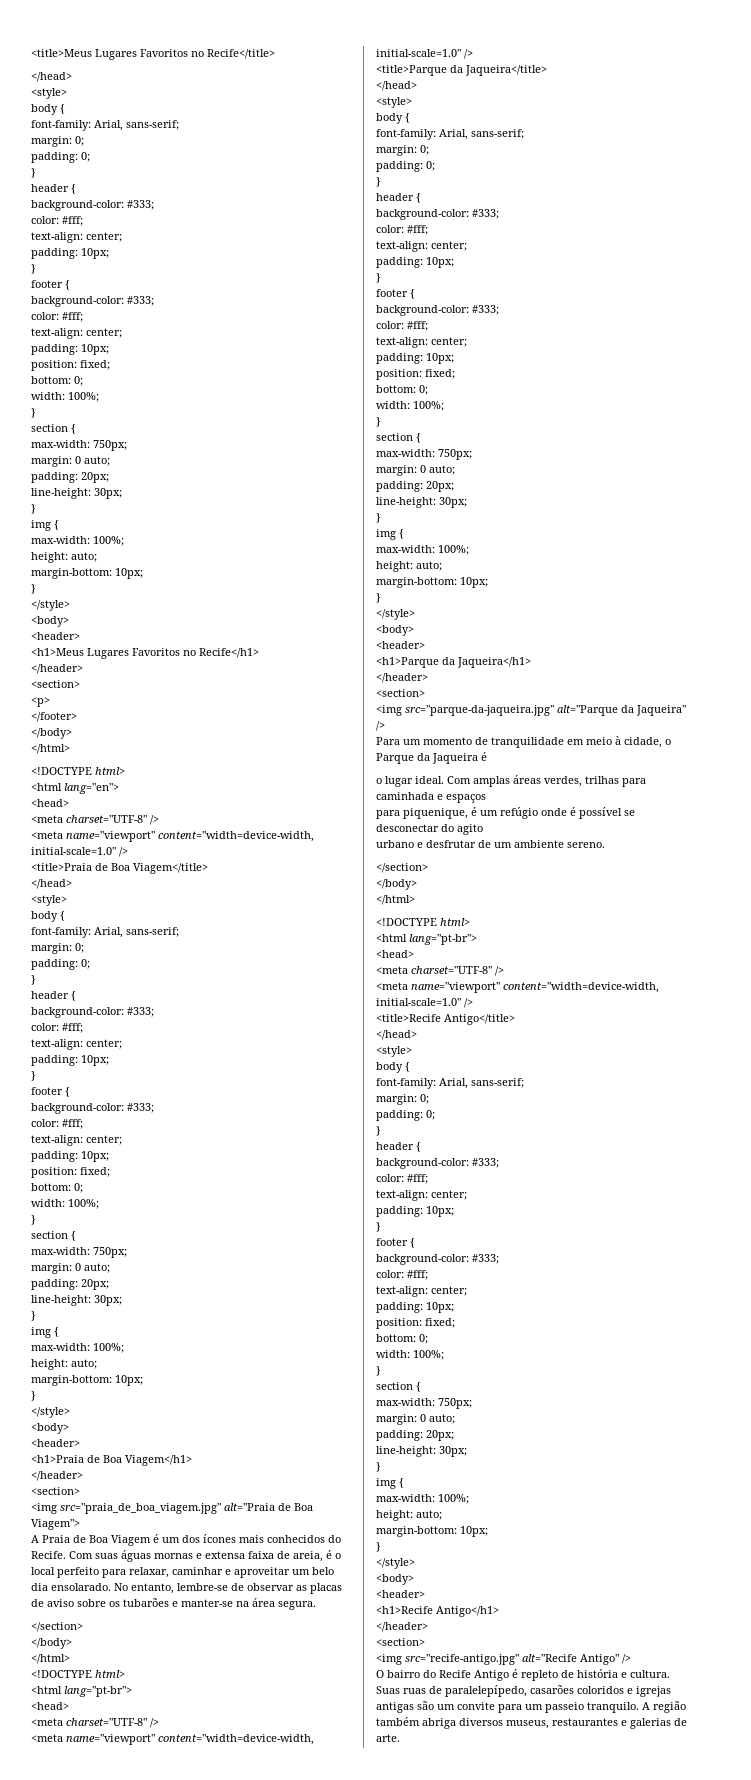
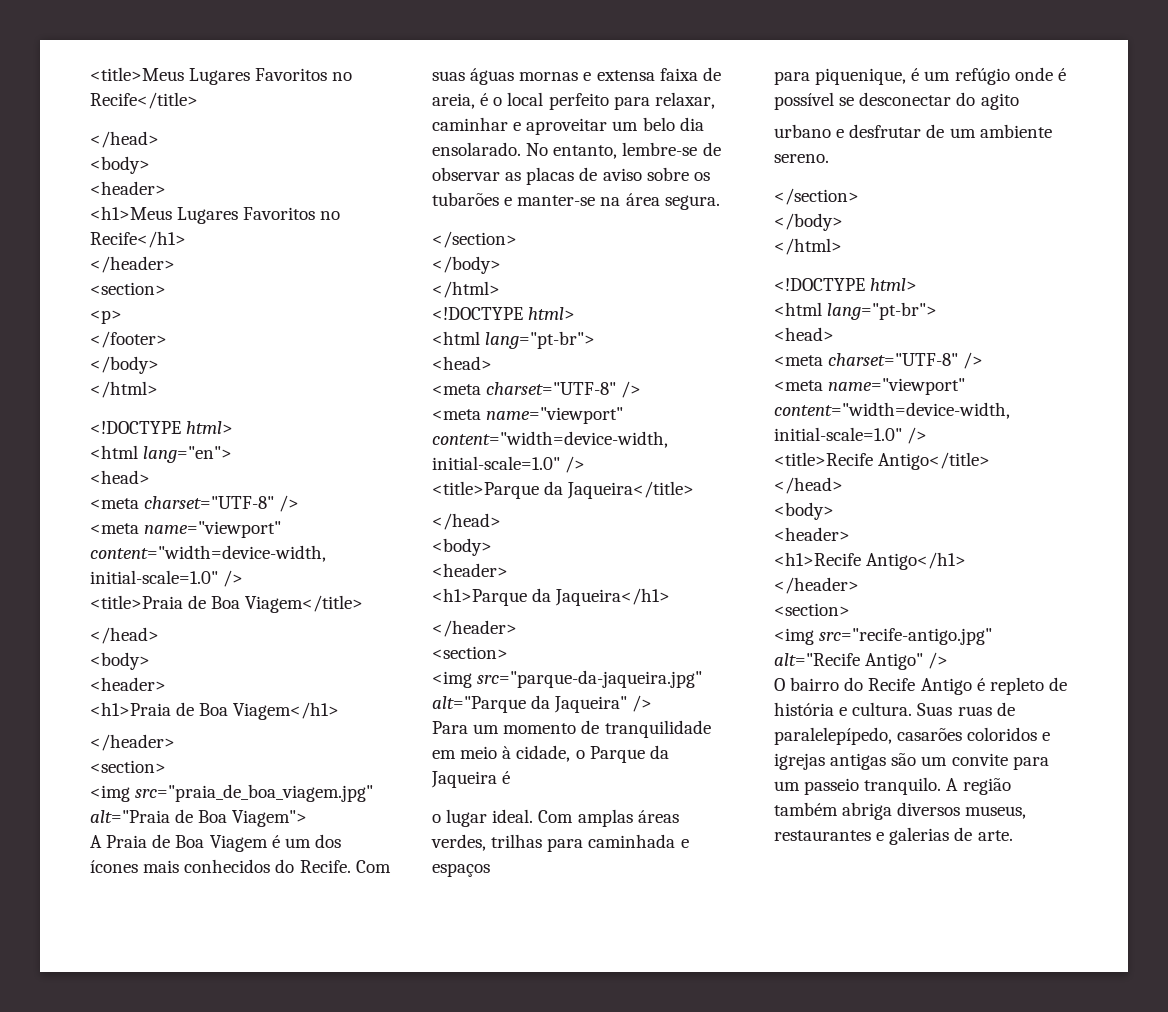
[31,88,67,99] [31,104,65,115] [31,120,179,131] [31,136,84,147] [31,152,90,163] [31,168,36,178] [31,184,76,194] [31,200,154,211] [31,216,83,226] [31,232,122,243] [31,248,109,259] [31,264,36,274] [31,280,70,290] [31,296,154,307] [31,312,83,322] [31,328,122,339] [31,344,109,355] [31,360,110,371] [31,376,83,386] [31,392,99,402] [31,408,36,418] [31,424,76,434] [31,440,127,451] [31,456,110,467] [31,472,109,483] [31,488,122,499] [31,504,36,514] [31,520,59,531] [31,536,124,546] [31,552,97,563] [31,568,143,579] [31,584,36,594] [31,600,70,611] // <style> // body { // font-family: Arial, sans-serif; // margin: 0; // padding: 0; // } // header { // background-color: #333; // color: #fff; // text-align: center; // padding: 10px; // } // footer { // background-color: #333; // color: #fff; // text-align: center; // padding: 10px; // position: fixed; // bottom: 0; // width: 100%; // } // section { // max-width: 750px; // margin: 0 auto; // padding: 20px; // line-height: 30px; // } // img { // max-width: 100%; // height: auto; // margin-bottom: 10px; // } // </style> -> (159, 139) none
[31,895,67,906] [31,911,65,922] [31,927,179,938] [31,943,84,954] [31,959,90,970] [31,975,36,985] [31,991,76,1001] [31,1007,154,1018] [31,1023,83,1033] [31,1039,122,1050] [31,1055,109,1066] [31,1071,36,1081] [31,1087,70,1097] [31,1103,154,1114] [31,1119,83,1129] [31,1135,122,1146] [31,1151,109,1162] [31,1167,110,1178] [31,1183,83,1193] [31,1199,99,1209] [31,1215,36,1225] [31,1231,76,1241] [31,1247,127,1258] [31,1263,110,1274] [31,1279,109,1290] [31,1295,122,1306] [31,1311,36,1321] [31,1327,59,1338] [31,1343,124,1353] [31,1359,97,1370] [31,1375,143,1386] [31,1391,36,1401] [31,1407,70,1418] // <style> // body { // font-family: Arial, sans-serif; // margin: 0; // padding: 0; // } // header { // background-color: #333; // color: #fff; // text-align: center; // padding: 10px; // } // footer { // background-color: #333; // color: #fff; // text-align: center; // padding: 10px; // position: fixed; // bottom: 0; // width: 100%; // } // section { // max-width: 750px; // margin: 0 auto; // padding: 20px; // line-height: 30px; // } // img { // max-width: 100%; // height: auto; // margin-bottom: 10px; // } // </style> -> (159, 635) none
[376,97,412,108] [376,113,410,124] [376,129,524,140] [376,145,429,156] [376,161,435,172] [376,177,381,187] [376,193,421,203] [376,209,499,220] [376,225,428,235] [376,241,467,252] [376,257,454,268] [376,273,381,283] [376,289,415,299] [376,305,499,316] [376,321,428,331] [376,337,467,348] [376,353,454,364] [376,369,455,380] [376,385,428,395] [376,401,444,411] [376,417,381,427] [376,433,421,443] [376,449,472,460] [376,465,455,476] [376,481,454,492] [376,497,467,508] [376,513,381,523] [376,529,404,540] [376,545,469,555] [376,561,442,572] [376,577,488,588] [376,593,381,603] [376,609,415,620] // <style> // body { // font-family: Arial, sans-serif; // margin: 0; // padding: 0; // } // header { // background-color: #333; // color: #fff; // text-align: center; // padding: 10px; // } // footer { // background-color: #333; // color: #fff; // text-align: center; // padding: 10px; // position: fixed; // bottom: 0; // width: 100%; // } // section { // max-width: 750px; // margin: 0 auto; // padding: 20px; // line-height: 30px; // } // img { // max-width: 100%; // height: auto; // margin-bottom: 10px; // } // </style> -> (501, 521) none
[376,1046,412,1057] [376,1062,410,1073] [376,1078,524,1089] [376,1094,429,1105] [376,1110,435,1121] [376,1126,381,1136] [376,1142,421,1152] [376,1158,499,1169] [376,1174,428,1184] [376,1190,467,1201] [376,1206,454,1217] [376,1222,381,1232] [376,1238,415,1248] [376,1254,499,1265] [376,1270,428,1280] [376,1286,467,1297] [376,1302,454,1313] [376,1318,455,1329] [376,1334,428,1344] [376,1350,444,1360] [376,1366,381,1376] [376,1382,421,1392] [376,1398,472,1409] [376,1414,455,1425] [376,1430,454,1441] [376,1446,467,1457] [376,1462,381,1472] [376,1478,404,1489] [376,1494,469,1504] [376,1510,442,1521] [376,1526,488,1537] [376,1542,381,1552] [376,1558,415,1569] // <style> // body { // font-family: Arial, sans-serif; // margin: 0; // padding: 0; // } // header { // background-color: #333; // color: #fff; // text-align: center; // padding: 10px; // } // footer { // background-color: #333; // color: #fff; // text-align: center; // padding: 10px; // position: fixed; // bottom: 0; // width: 100%; // } // section { // max-width: 750px; // margin: 0 auto; // padding: 20px; // line-height: 30px; // } // img { // max-width: 100%; // height: auto; // margin-bottom: 10px; // } // </style> -> (843, 485) none

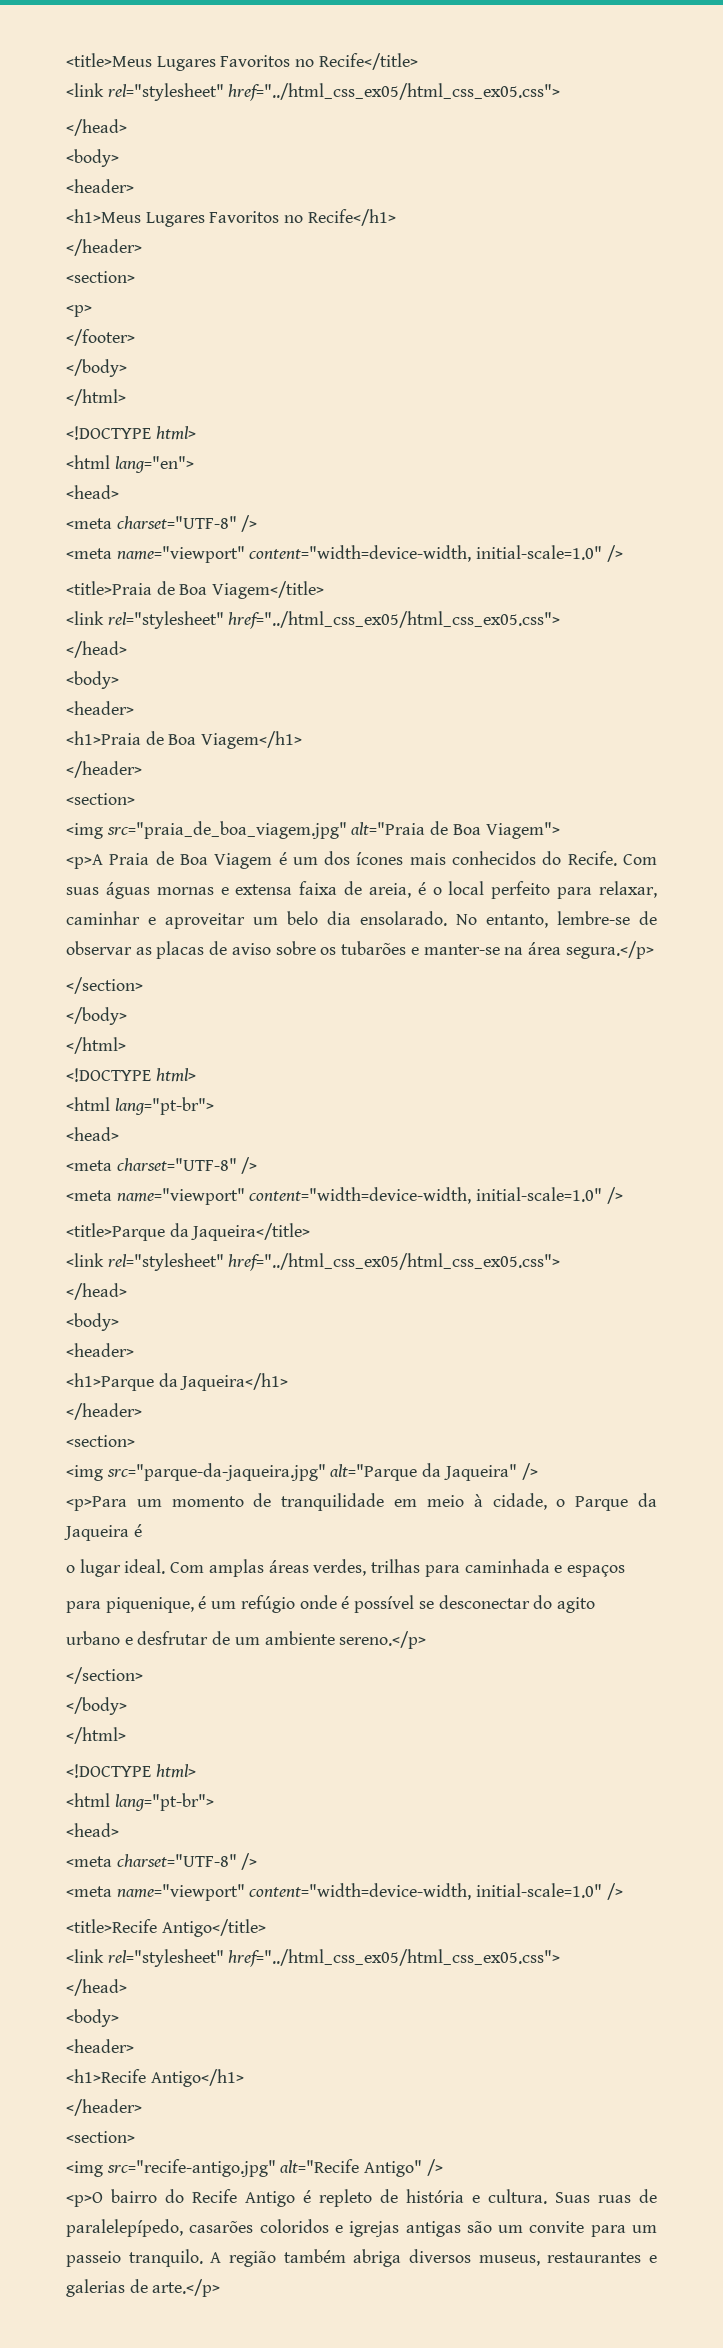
(198, 100) none -> [66,83,561,101] // <link rel="stylesheet" href="../html_css_ex05/html_css_ex05.css">
(364, 604) none -> [66,611,561,629] // <link rel="stylesheet" href="../html_css_ex05/html_css_ex05.css">
[90,835,102,848] A -> [66,854,103,869] <p>A
[664,195,720,210] segura. -> [565,941,654,959] segura.</p>
(695, 490) none -> [66,1253,561,1271] // <link rel="stylesheet" href="../html_css_ex05/html_css_ex05.css">
[432,721,468,734] Para -> [66,1496,127,1511] <p>Para
[774,154,829,163] sereno. -> [339,1631,427,1649] sereno.</p>
(991, 461) none -> [66,1949,561,1967] // <link rel="stylesheet" href="../html_css_ex05/html_css_ex05.css">
[774,678,785,691] O -> [66,2192,103,2207] <p>O
[977,830,1013,841] arte. -> [152,2279,221,2297] arte.</p>

